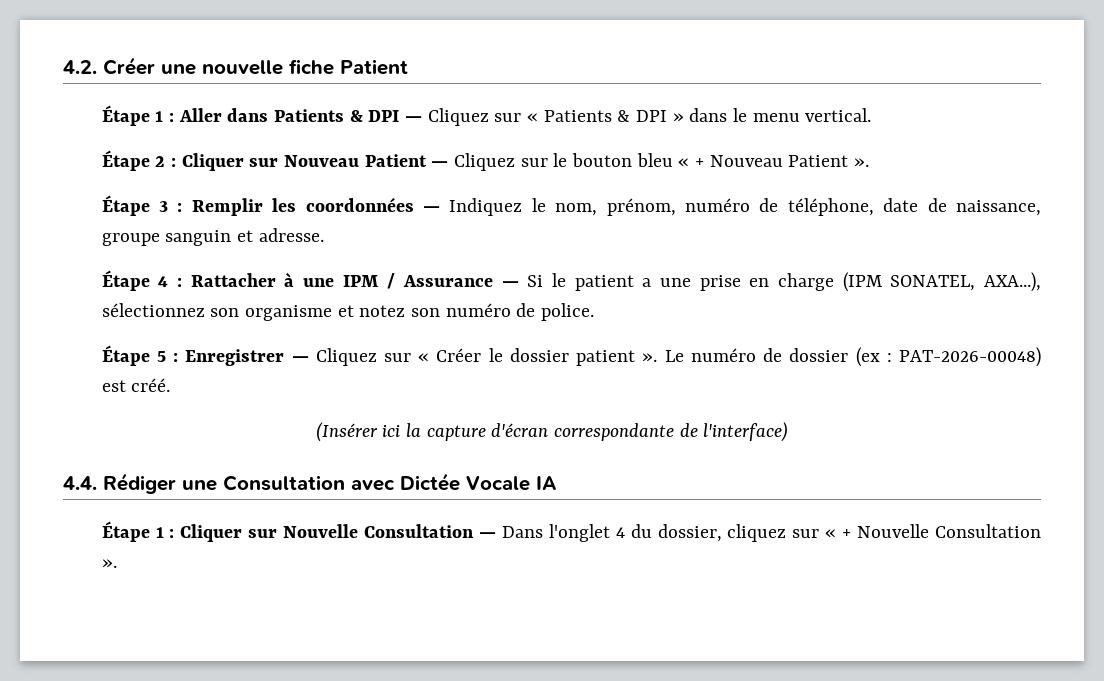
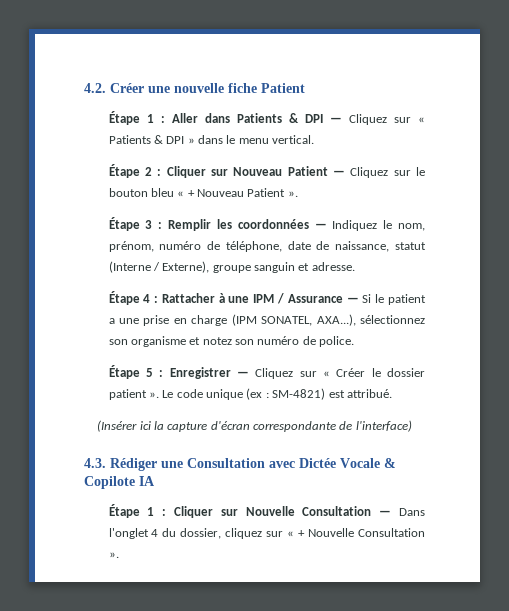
(1041, 208) none -> [395,242,426,250] [108,261,210,273] statut (Interne / Externe),
[690,347,1042,367] [101,378,171,392] numéro de dossier (ex : PAT-2026-00048) est créé. -> [176,388,392,400] code unique (ex : SM-4821) est attribué.
[63,476,97,490] 4.4. -> [84,458,106,468] 4.3.
(530, 483) none -> [384,458,396,468] [84,476,135,489] & Copilote

